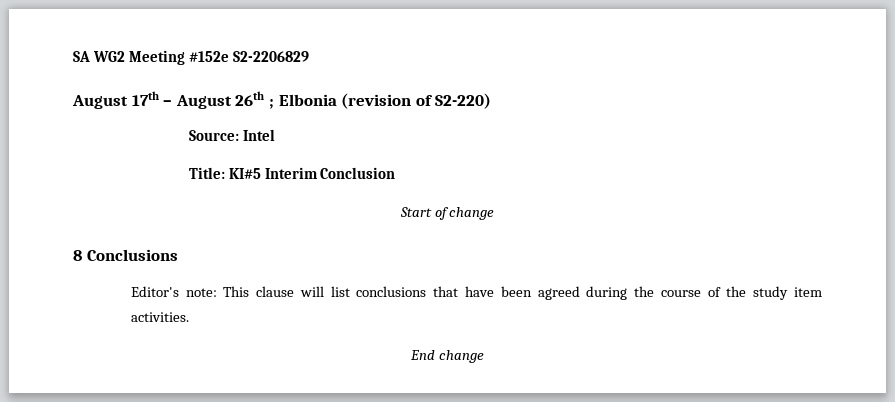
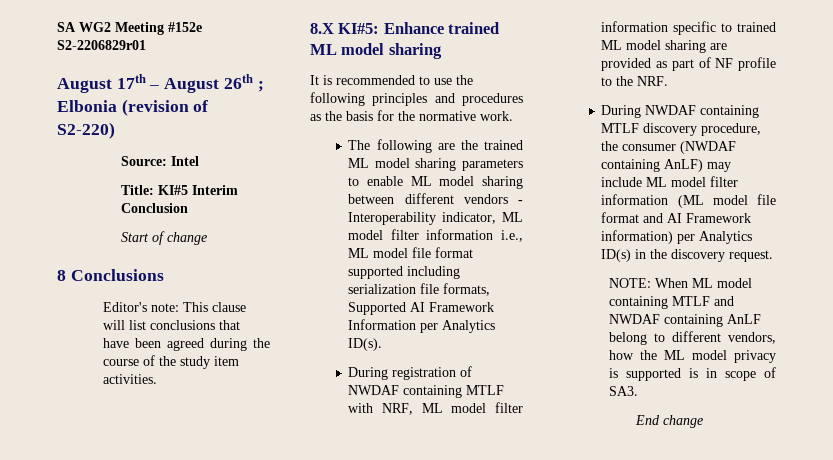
[232,51,309,62] S2-2206829 -> [57,40,146,50] S2-2206829r01
(189, 317) none -> [310,22,500,34] [310,43,442,59] [310,75,473,85] [310,92,523,106] [310,110,513,121] [348,139,523,153] [348,158,523,171] [348,176,523,189] [348,193,523,204] [348,212,523,225] [348,229,523,242] [348,247,474,258] [348,266,461,279] [348,283,491,296] [348,302,495,315] [348,319,496,333] [348,338,383,351] [348,366,473,380] [348,385,505,398] [348,402,523,415] [601,21,776,35] [601,40,728,53] [601,57,776,71] [601,76,669,86] [601,105,760,118] [601,123,762,136] [601,141,737,154] [601,159,732,172] [601,176,739,187] [601,194,776,208] [601,212,752,223] [601,230,753,244] [601,249,774,262] [609,278,753,288] [609,296,735,309] [609,314,762,327] [609,331,776,345] [609,350,776,363] [609,367,776,381] [609,386,639,396] // 8.X KI#5: Enhance trained ML model sharing // It is recommended to use the following principles and procedures as the basis for the normative work. // The following are the trained ML model sharing parameters to enable ML model sharing between different vendors - Interoperability indicator, ML model filter information i.e., ML model file format supported including serialization file formats, Supported AI Framework Information per Analytics ID(s). // During registration of NWDAF containing MTLF with NRF, ML model filter information specific to trained ML model sharing are provided as part of NF profile to the NRF. // During NWDAF containing MTLF discovery procedure, the consumer (NWDAF containing AnLF) may include ML model filter information (ML model file format and AI Framework information) per Analytics ID(s) in the discovery request. // NOTE: When ML model containing MTLF and NWDAF containing AnLF belong to different vendors, how the ML model privacy is supported is in scope of SA3.

